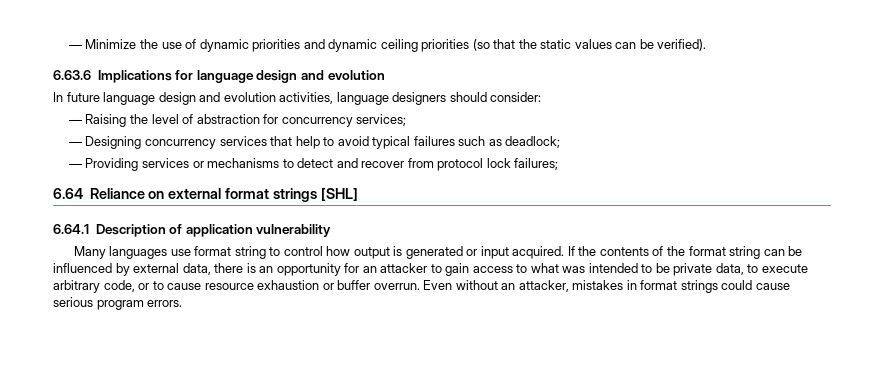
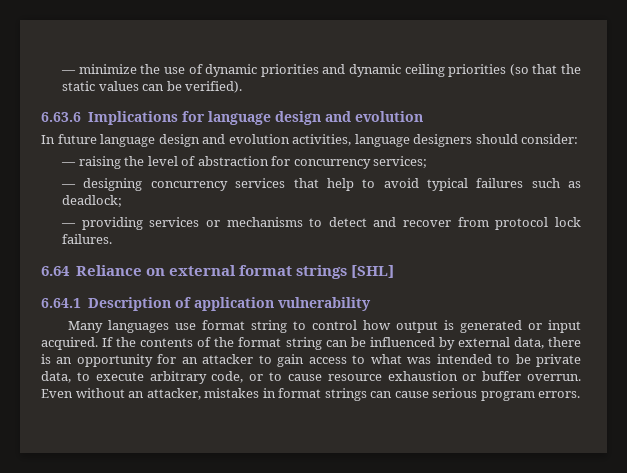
[68,39,137,49] — Minimize -> [61,64,137,74] — minimize
[85,114,127,127] Raising -> [78,156,121,169] raising
[85,136,142,149] Designing -> [83,178,143,191] designing
[85,158,139,171] Providing -> [81,217,143,230] providing
[514,158,559,170] failures; -> [62,234,113,244] failures.
[721,280,753,290] could -> [370,391,393,398] can

